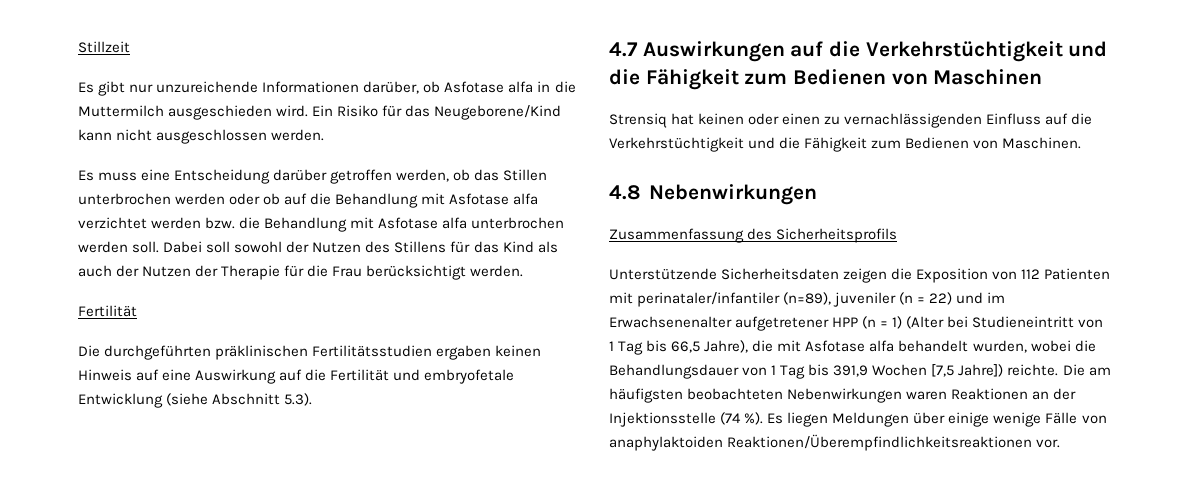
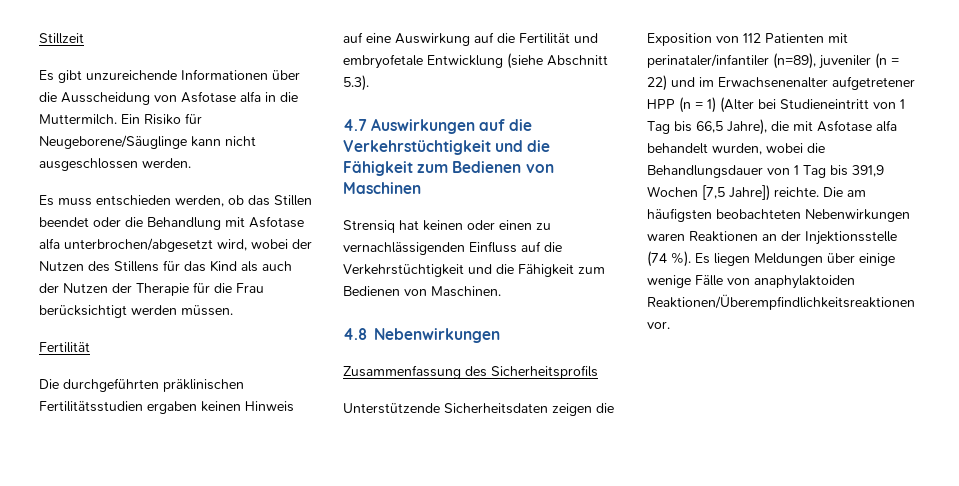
[129,84,154,93] nur -> (82, 76) none
[363,81,441,94] darüber, ob -> [272,70,300,80] [39,92,177,105] über die Ausscheidung von
[78,105,309,120] Muttermilch ausgeschieden wird. -> [39,114,117,125] Muttermilch.
[405,105,562,120] das Neugeborene/Kind -> [39,135,187,149] Neugeborene/Säuglinge
[141,169,548,184] [78,193,539,208] [78,217,565,232] [78,241,283,253] eine Entscheidung darüber getroffen werden, ob das Stillen unterbrochen werden oder ob auf die Behandlung mit Asfotase alfa verzichtet werden bzw. die Behandlung mit Asfotase alfa unterbrochen werden soll. Dabei soll sowohl -> [96,195,312,207] [39,216,304,230] [39,238,288,252] entschieden werden, ob das Stillen beendet oder die Behandlung mit Asfotase alfa unterbrochen/abgesetzt wird, wobei
[470,265,524,277] werden. -> [131,305,233,316] werden müssen.

